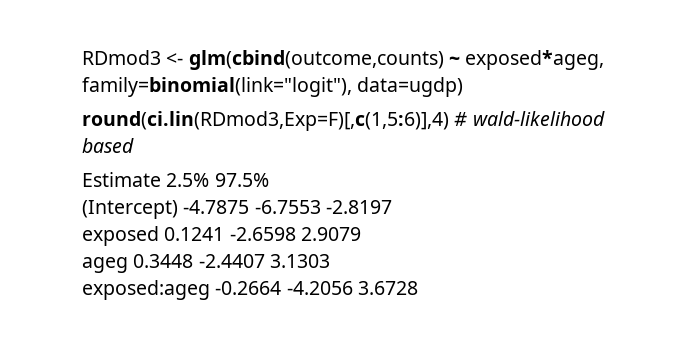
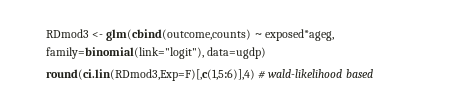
[82,172,269,187] [82,200,392,219] [82,226,361,246] [82,254,330,273] [82,280,418,300] // Estimate 2.5% 97.5% // (Intercept) -4.7875 -6.7553 -2.8197 // exposed 0.1241 -2.6598 2.9079 // ageg 0.3448 -2.4407 3.1303 // exposed:ageg -0.2664 -4.2056 3.6728 -> (373, 73) none

